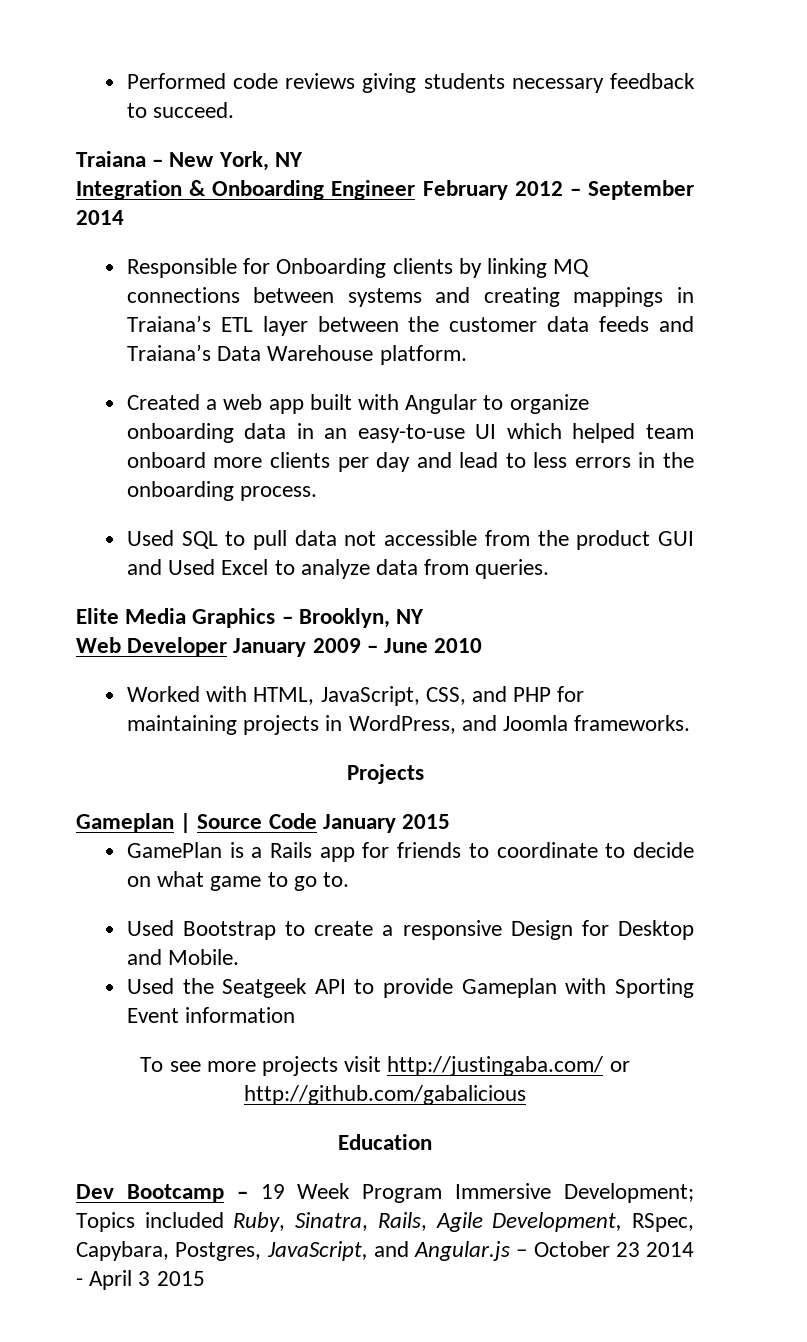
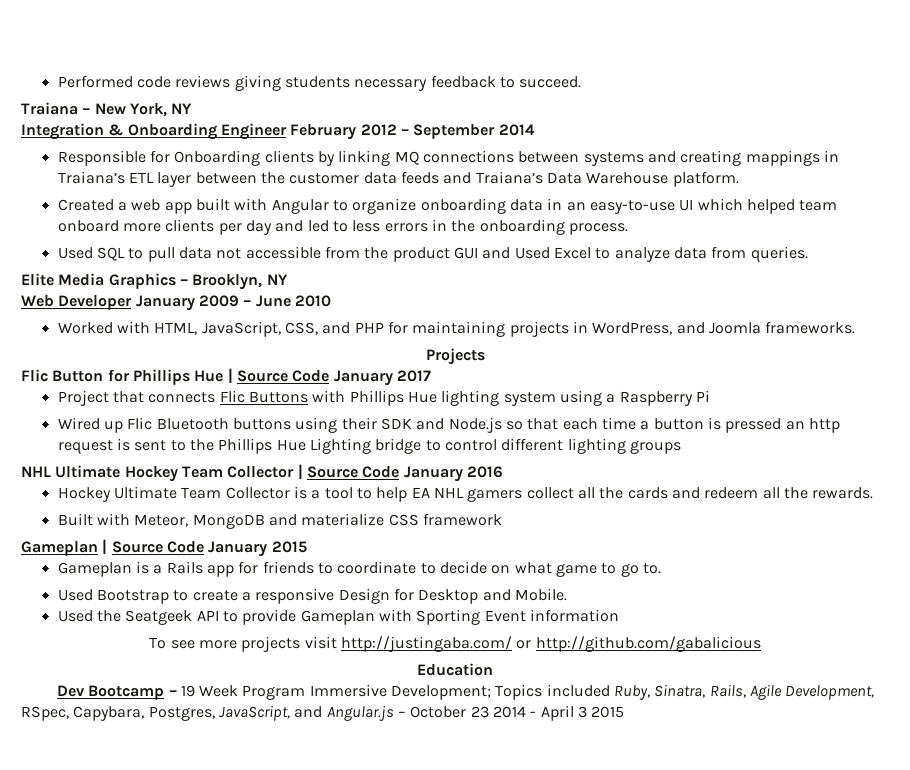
[459,452,499,468] lead -> [307,220,329,232] led
(424, 774) none -> [21,368,431,386] [57,390,710,406] [57,417,840,433] [57,438,681,454] [21,464,503,482] [57,486,874,502] [57,513,503,529] // Flic Button for Phillips Hue | Source Code January 2017 // Project that connects Flic Buttons with Phillips Hue lighting system using a Raspberry Pi // Wired up Flic Bluetooth buttons using their SDK and Node.js so that each time a button is pressed an http request is sent to the Phillips Hue Lighting bridge to control different lighting groups // NHL Ultimate Hockey Team Collector | Source Code January 2016 // Hockey Ultimate Team Collector is a tool to help EA NHL gamers collect all the cards and redeem all the rewards. // Built with Meteor, MongoDB and materialize CSS framework
[126,842,222,858] GamePlan -> [57,562,132,577] Gameplan

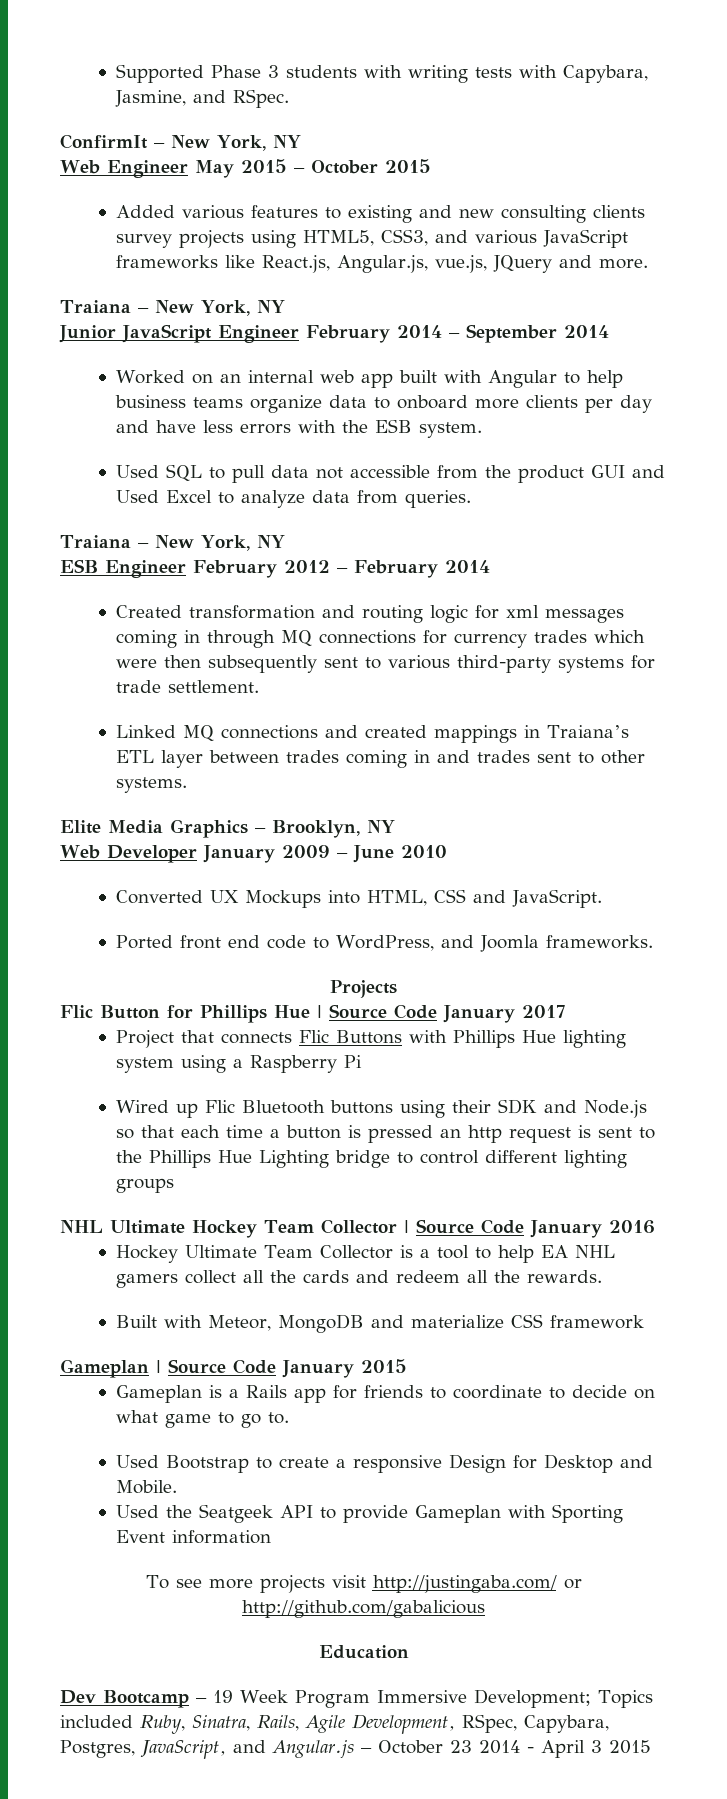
[57,75,582,91] [21,102,193,117] [21,123,397,140] Performed code reviews giving students necessary feedback to succeed. // Traiana – New York, NY // Integration & Onboarding Engineer February 2012 -> [115,64,648,83] [114,89,289,108] [60,134,301,151] [60,159,431,178] [115,205,645,223] [115,229,628,248] [115,255,648,273] [60,300,285,316] [59,324,442,343] Supported Phase 3 students with writing tests with Capybara, Jasmine, and RSpec. // ConfirmIt – New York, NY // Web Engineer May 2015 – October 2015 // Added various features to existing and new consulting clients survey projects using HTML5, CSS3, and various JavaScript frameworks like React.js, Angular.js, vue.js, JQuery and more. // Traiana – New York, NY // Junior JavaScript Engineer February 2014
[57,150,839,166] [57,171,739,187] [57,199,128,211] Responsible for Onboarding clients by linking MQ connections between systems and creating mappings in Traiana’s ETL layer between the customer data feeds and Traiana’s Data Warehouse platform. // Created a -> [115,370,314,384] Worked on an internal
[352,198,838,214] organize onboarding data in an easy-to-use UI which helped team -> [586,370,623,388] [114,395,390,413] help business teams organize data to
[307,219,628,235] led to less errors in the onboarding process. -> [155,419,482,438] have less errors with the ESB system.
(808, 254) none -> [60,535,285,551] [60,559,490,578] [115,605,624,623] [115,630,645,648] [115,655,655,673] [115,680,259,693] [115,725,629,743] [115,750,645,768] [115,777,187,793] // Traiana – New York, NY // ESB Engineer February 2012 – February 2014 // Created transformation and routing logic for xml messages coming in through MQ connections for currency trades which were then subsequently sent to various third-party systems for trade settlement. // Linked MQ connections and created mappings in Traiana’s ETL layer between trades coming in and trades sent to other systems.
[57,321,588,337] Worked with HTML, JavaScript, CSS, and PHP for maintaining projects in -> [115,889,602,908] [115,935,329,949] Converted UX Mockups into HTML, CSS and JavaScript. // Ported front end code to

